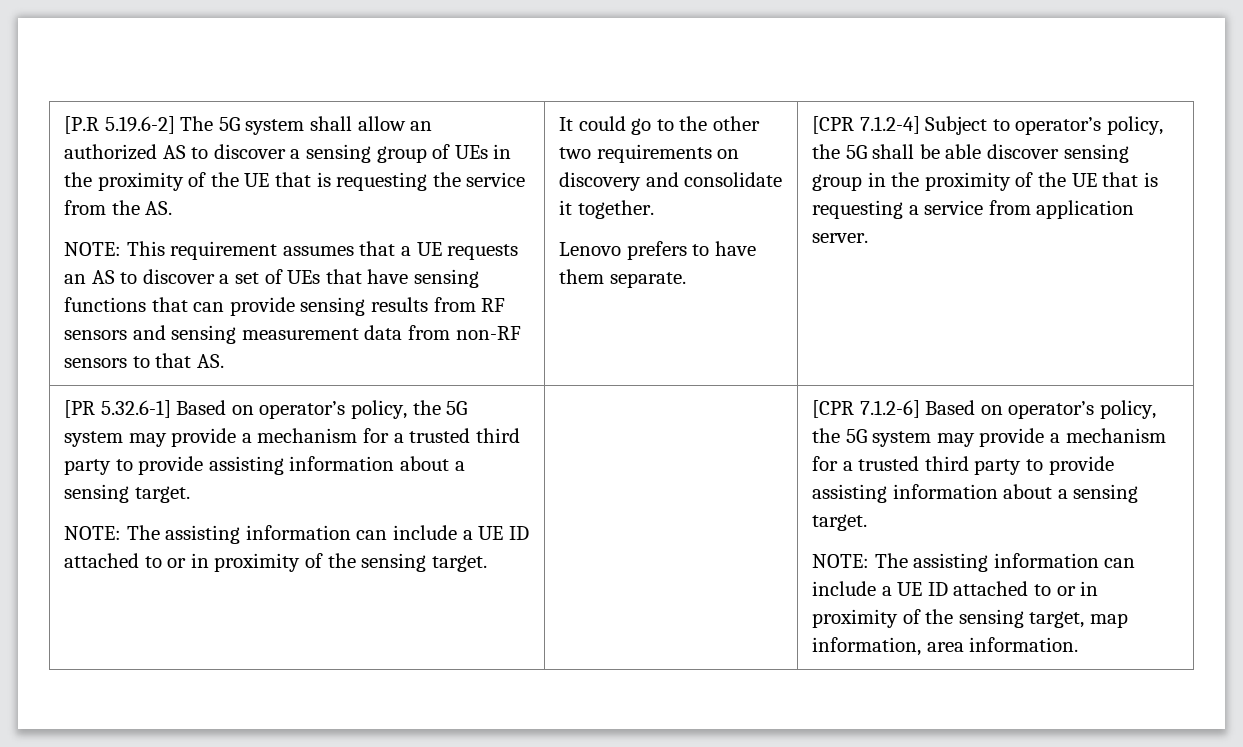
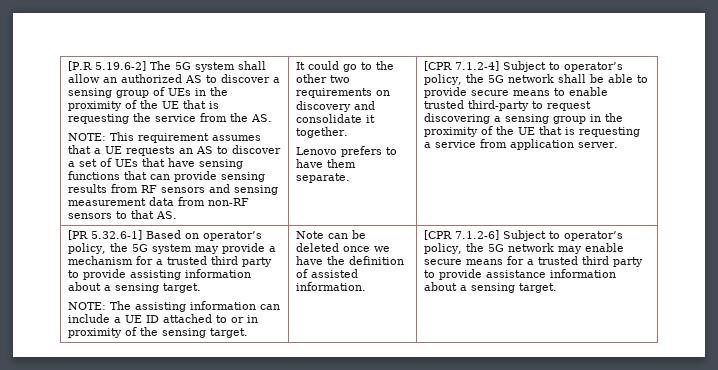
(867, 152) none -> [508,74,555,83] network
[987,144,1060,159] discover -> [637,75,649,83] [424,87,609,98] [424,100,592,111] [424,113,502,124] to provide secure means to enable trusted third-party to request discovering a
(487, 563) none -> [296,230,367,239] [296,243,391,252] [296,256,405,265] [296,269,359,278] [296,282,367,291] Note can be deleted once we have the definition of assisted information.
[925,400,1157,419] [812,428,1166,447] [812,456,1114,475] [812,484,1139,503] [812,514,868,531] [812,553,1136,572] [812,581,1099,596] [812,609,1129,628] [812,637,1079,656] Based on operator’s policy, the 5G system may provide a mechanism for a trusted third party to provide assisting information about a sensing target. // NOTE: The assisting information can include a UE ID attached to or in proximity of the sensing target, map information, area information. -> [503,230,624,241] [424,243,625,254] [424,256,644,267] [424,269,617,280] [424,282,558,293] Subject to operator’s policy, the 5G network may enable secure means for a trusted third party to provide assistance information about a sensing target.

